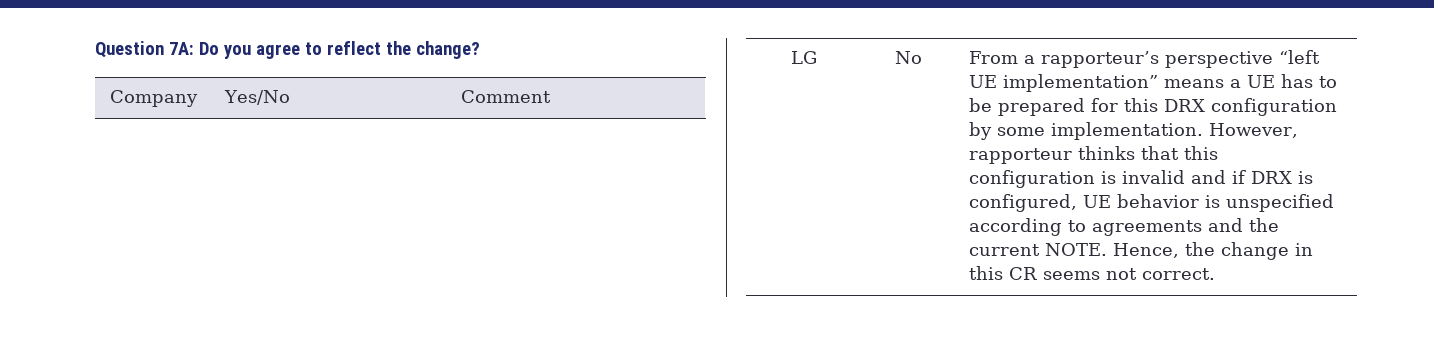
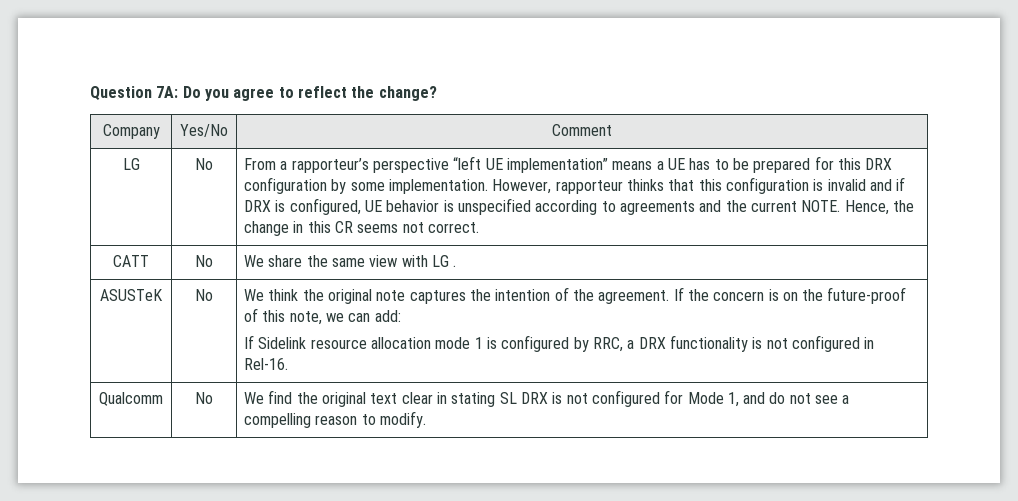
(1215, 274) none -> [113,255,149,267] [195,255,213,267] [244,255,457,267] [100,289,163,301] [195,289,213,301] [244,287,907,304] [244,308,401,325] [244,335,875,352] [244,358,289,370] [99,392,163,406] [195,392,213,404] [244,390,850,407] [244,411,426,428] // CATT | No | We share the same view with LG . // ASUSTeK | No | We think the original note captures the intention of the agreement. If the concern is on the future-proof of this note, we can add: // If Sidelink resource allocation mode 1 is configured by RRC, a DRX functionality is not configured in Rel-16. // Qualcomm | No | We find the original text clear in stating SL DRX is not configured for Mode 1, and do not see a compelling reason to modify.

